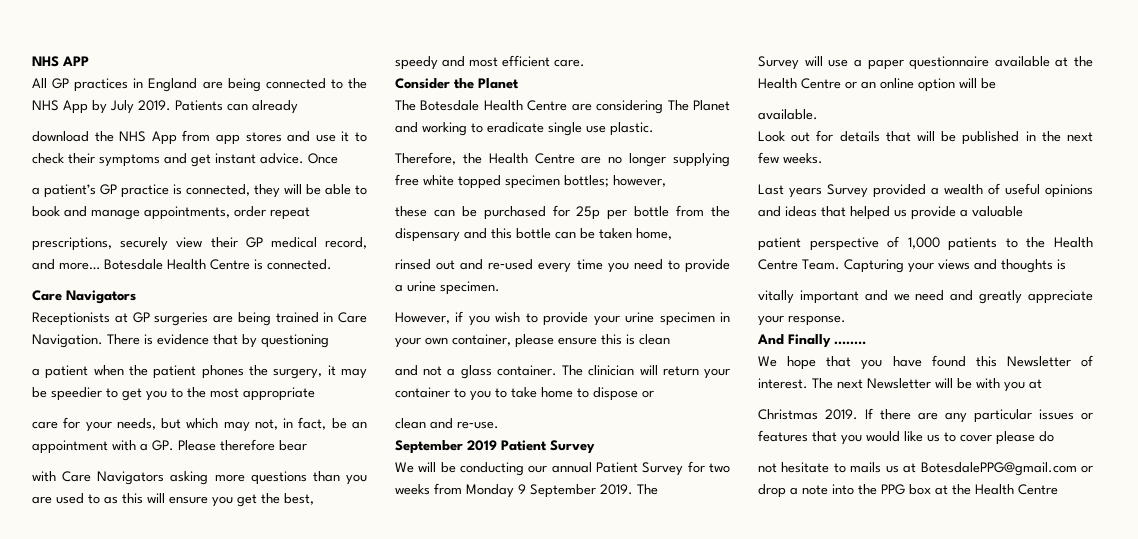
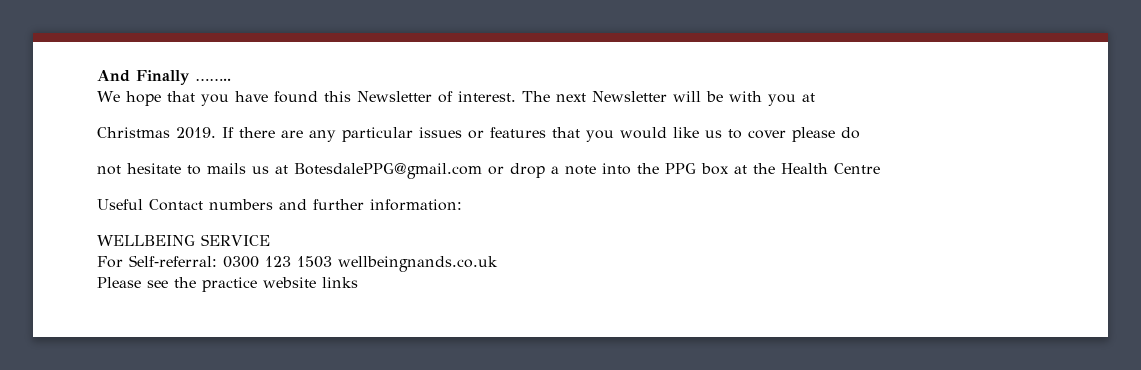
[32,56,89,67] [32,78,367,92] [32,100,298,114] [32,130,367,145] [32,153,338,167] [32,184,367,198] [32,206,310,220] [32,237,367,251] [32,259,332,270] [32,290,136,304] [32,312,367,326] [32,334,329,348] [32,365,367,379] [32,387,315,401] [32,417,367,432] [32,439,307,454] [32,471,367,485] [32,493,314,507] [395,55,585,70] [395,78,519,89] [395,100,730,114] [395,122,654,136] [395,152,730,167] [395,174,666,189] [395,205,730,220] [395,228,672,242] [395,259,730,273] [395,281,500,295] [395,311,730,326] [395,334,670,348] [395,365,730,379] [395,387,654,401] [395,418,499,429] [395,440,595,454] [395,461,730,476] [395,483,658,498] [758,56,1093,70] [758,78,996,92] [758,109,818,120] [758,130,1093,145] [758,152,823,164] [758,183,1093,198] [758,206,1023,220] [758,236,1093,251] [758,259,1066,273] [758,290,1093,304] [758,315,846,326] NHS APP // All GP practices in England are being connected to the NHS App by July 2019. Patients can already // download the NHS App from app stores and use it to check their symptoms and get instant advice. Once // a patient’s GP practice is connected, they will be able to book and manage appointments, order repeat // prescriptions, securely view their GP medical record, and more… Botesdale Health Centre is connected. // Care Navigators // Receptionists at GP surgeries are being trained in Care Navigation. There is evidence that by questioning // a patient when the patient phones the surgery, it may be speedier to get you to the most appropriate // care for your needs, but which may not, in fact, be an appointment with a GP. Please therefore bear // with Care Navigators asking more questions than you are used to as this will ensure you get the best, // speedy and most efficient care. // Consider the Planet // The Botesdale Health Centre are considering The Planet and working to eradicate single use plastic. // Therefore, the Health Centre are no longer supplying free white topped specimen bottles; however, // these can be purchased for 25p per bottle from the dispensary and this bottle can be taken home, // rinsed out and re‐used every time you need to provide a urine specimen. // However, if you wish to provide your urine specimen in your own container, please ensure this is clean // and not a glass container. The clinician will return your container to you to take home to dispose or // clean and re‐use. // September 2019 Patient Survey // We will be conducting our annual Patient Survey for two weeks from Monday 9 September 2019. The // Survey will use a paper questionnaire available at the Health Centre or an online option will be // available. // Look out for details that will be published in the next few weeks. // Last years Survey provided a wealth of useful opinions and ideas that helped us provide a valuable // patient perspective of 1,000 patients to the Health Centre Team. Capturing your views and thoughts is // vitally important and we need and greatly appreciate your response. // -> (97, 76) none
(1058, 489) none -> [97,199,462,211] [97,234,270,246] [97,255,498,272] [97,277,358,292] // Useful Contact numbers and further information: // WELLBEING SERVICE // For Self‐referral: 0300 123 1503 wellbeingnands.co.uk // Please see the practice website links

